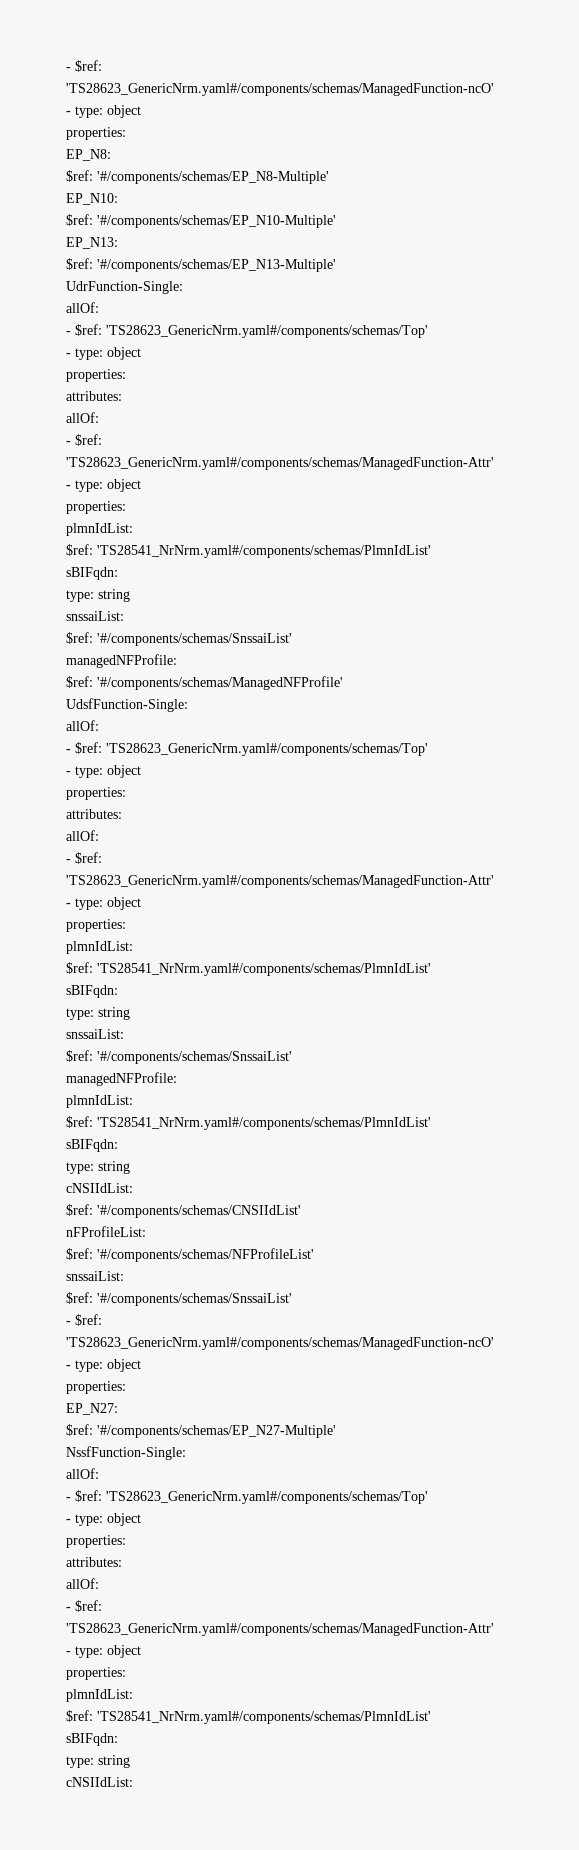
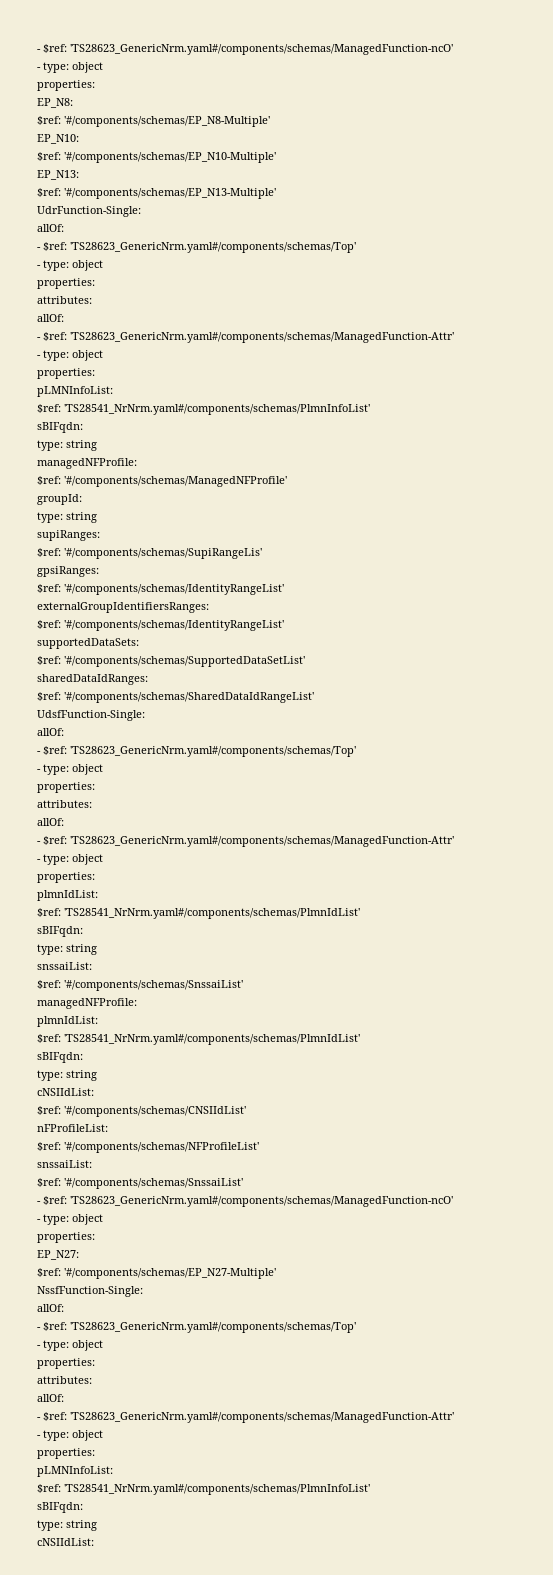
[66,523,133,536] [66,544,431,558] [66,567,118,580] [66,589,130,602] [66,611,124,621] [66,632,292,646] plmnIdList: // $ref: 'TS28541_NrNrm.yaml#/components/schemas/PlmnIdList' // sBIFqdn: // type: string // snssaiList: // $ref: '#/components/schemas/SnssaiList' -> [37,386,113,397] [37,404,370,415] [37,422,83,433] [37,440,97,451] pLMNInfoList: // $ref: 'TS28541_NrNrm.yaml#/components/schemas/PlmnInfoList' // sBIFqdn: // type: string
(343, 683) none -> [37,494,82,505] [37,512,97,523] [37,530,100,541] [37,548,262,559] [37,566,99,577] [37,584,284,595] [37,602,209,613] [37,620,284,631] [37,638,139,649] [37,656,305,667] [37,674,148,685] [37,692,314,703] // groupId: // type: string // supiRanges: // $ref: '#/components/schemas/SupiRangeLis' // gpsiRanges: // $ref: '#/components/schemas/IdentityRangeList' // externalGroupIdentifiersRanges: // $ref: '#/components/schemas/IdentityRangeList' // supportedDataSets: // $ref: '#/components/schemas/SupportedDataSetList' // sharedDataIdRanges: // $ref: '#/components/schemas/SharedDataIdRangeList'
[66,1689,133,1702] [66,1710,431,1724] plmnIdList: // $ref: 'TS28541_NrNrm.yaml#/components/schemas/PlmnIdList' -> [37,1466,113,1477] [37,1484,370,1495] pLMNInfoList: // $ref: 'TS28541_NrNrm.yaml#/components/schemas/PlmnInfoList'

